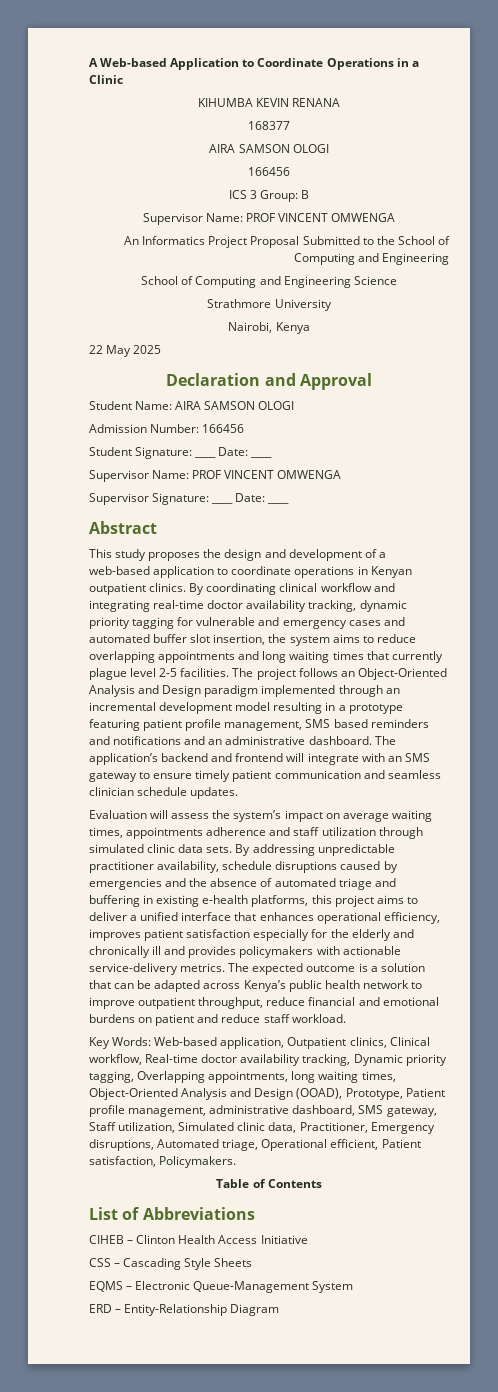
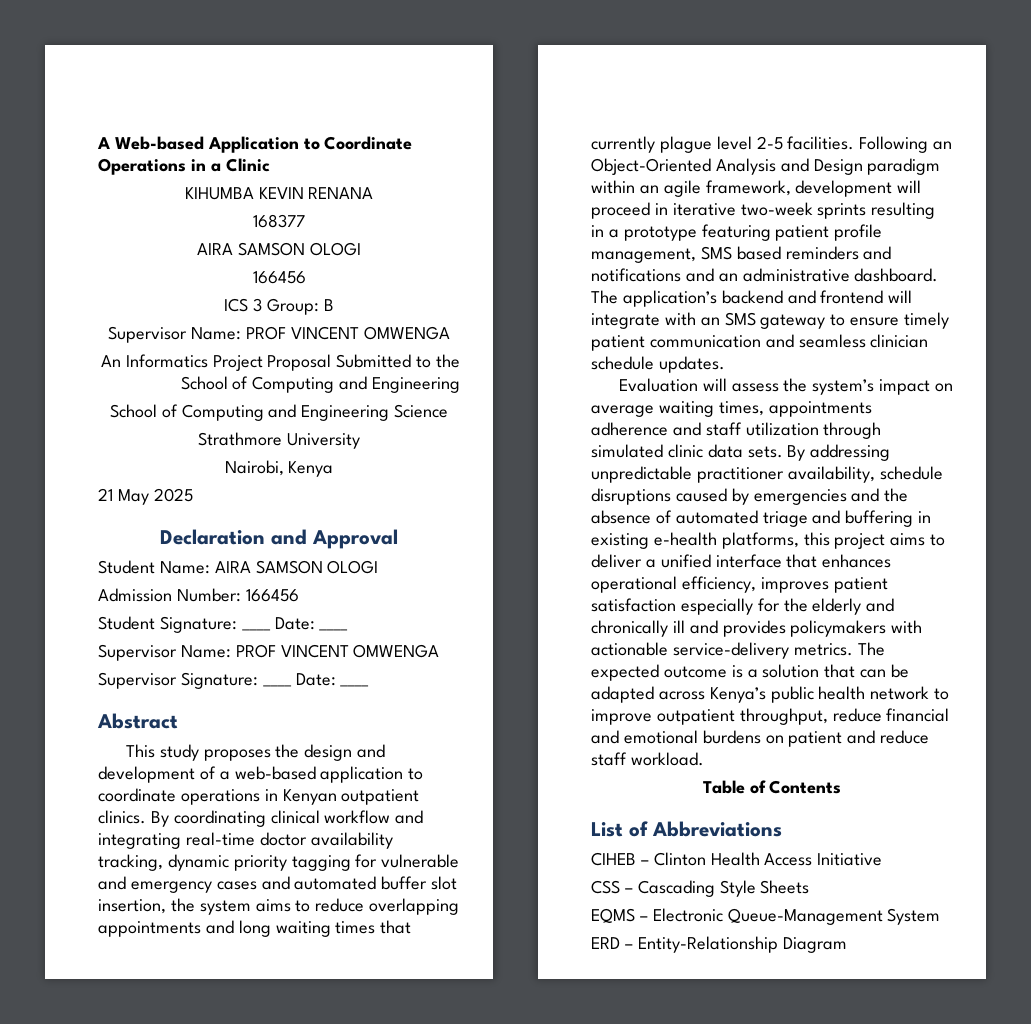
[89,345,103,354] 22 -> [98,488,113,501] 21
[232,668,338,680] The project follows -> [859,136,929,153] Following
[261,685,400,697] [89,702,271,714] implemented through an incremental development model -> [591,180,922,197] [591,202,867,219] within an agile framework, development will proceed in iterative two-week sprints
[89,1037,430,1049] [89,1054,447,1066] [89,1071,396,1083] [89,1088,445,1100] [89,1105,437,1117] [89,1122,435,1134] [89,1139,421,1151] [89,1156,237,1168] // Key Words: Web-based application, Outpatient clinics, Clinical workflow, Real-time doctor availability tracking, Dynamic priority tagging, Overlapping appointments, long waiting times, Object-Oriented Analysis and Design (OOAD), Prototype, Patient profile management, administrative dashboard, SMS gateway, Staff utilization, Simulated clinic data, Practitioner, Emergency disruptions, Automated triage, Operational efficient, Patient satisfaction, Policymakers. -> (704, 759) none

